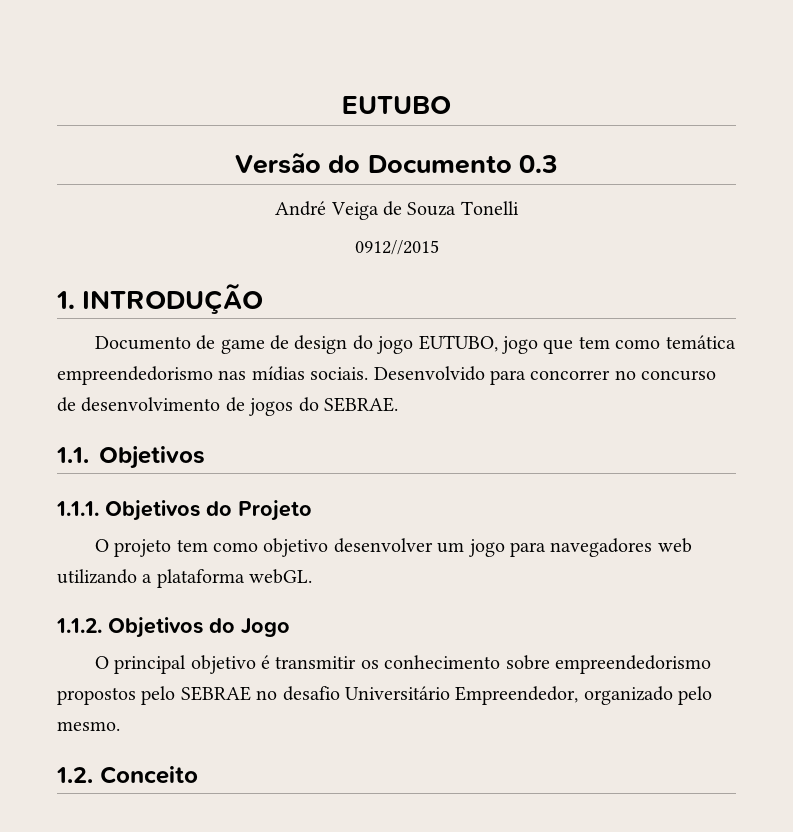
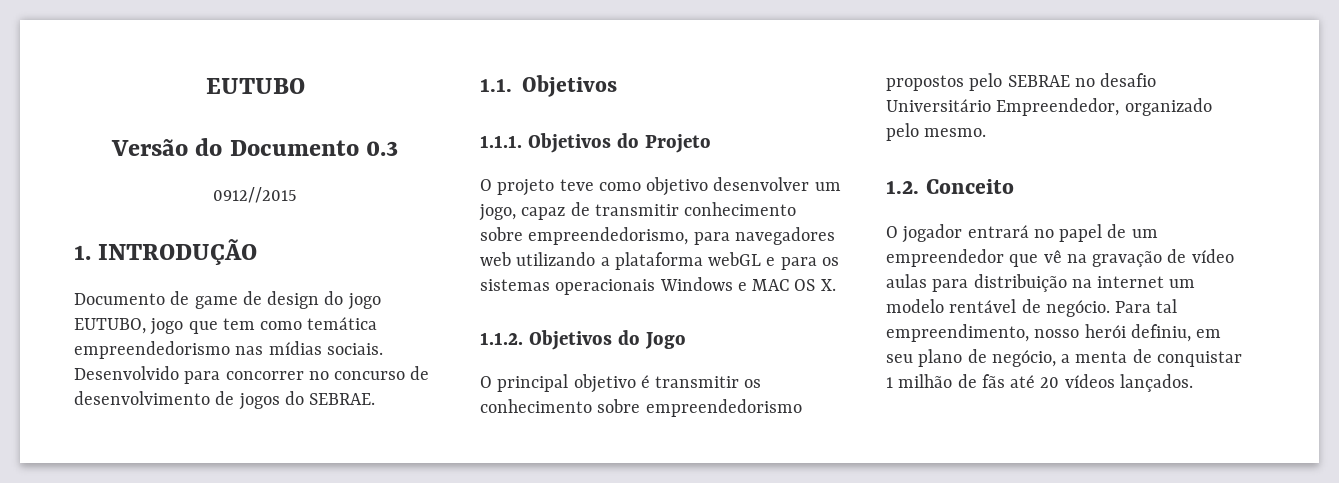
[275,201,519,220] // André Veiga de Souza Tonelli -> (399, 148) none
[176,539,208,552] tem -> [559,179,594,191] teve
[468,539,505,557] jogo -> [479,202,797,221] [480,227,689,245] jogo, capaz de transmitir conhecimento sobre empreendedorismo,
[249,569,313,584] webGL. -> [708,252,839,270] [480,277,836,295] webGL e para os sistemas operacionais Windows e MAC OS X.
(198, 775) none -> [886,224,1158,243] [886,249,1234,267] [886,274,1196,292] [886,299,1178,317] [886,324,1222,342] [886,349,1242,367] [886,374,1193,392] // O jogador entrará no papel de um empreendedor que vê na gravação de vídeo aulas para distribuição na internet um modelo rentável de negócio. Para tal empreendimento, nosso herói definiu, em seu plano de negócio, a menta de conquistar 1 milhão de fãs até 20 vídeos lançados.

